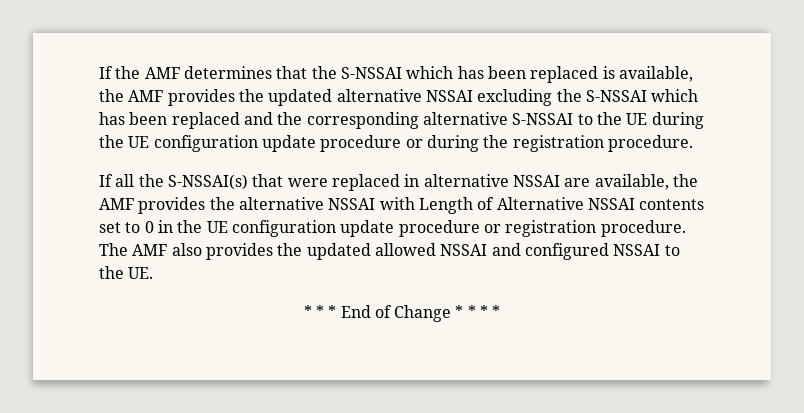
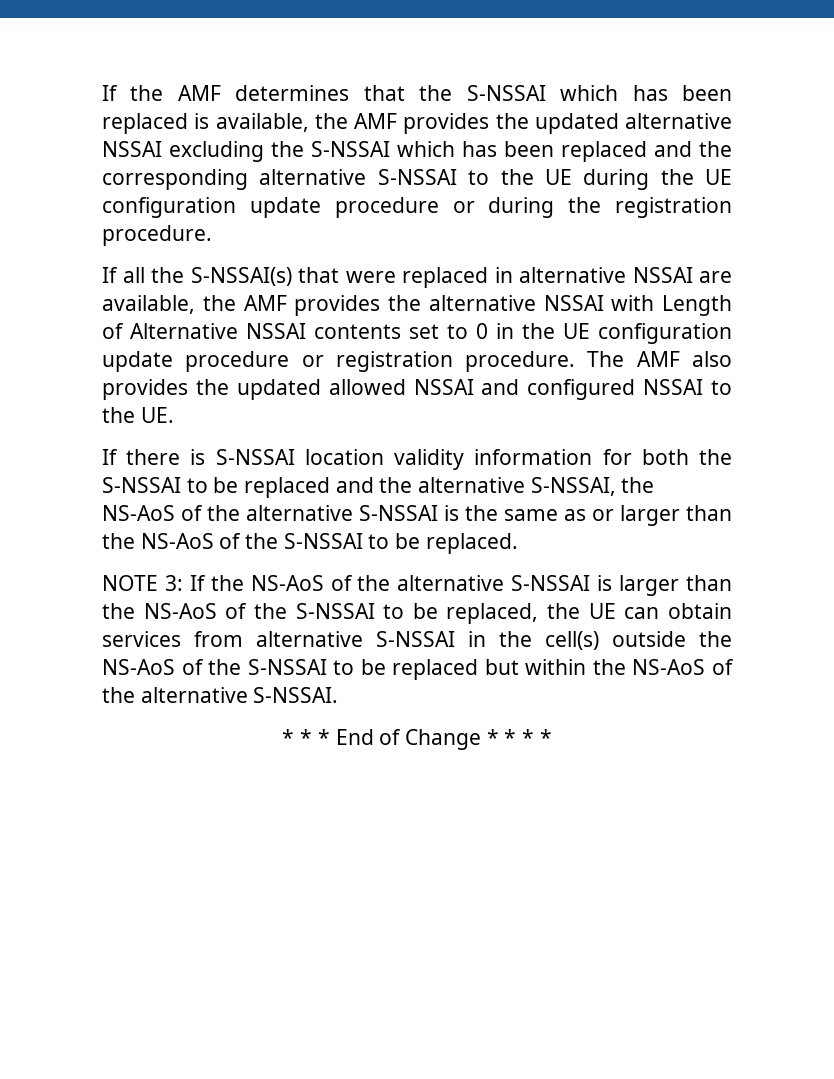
(154, 273) none -> [102,449,732,470] [102,477,655,498] [102,505,732,526] [102,533,518,554] [102,575,732,596] [102,603,732,624] [102,631,732,650] [102,659,734,680] [102,687,339,703] // If there is S-NSSAI location validity information for both the S-NSSAI to be replaced and the alternative S-NSSAI, the NS-AoS of the alternative S-NSSAI is the same as or larger than the NS-AoS of the S-NSSAI to be replaced. // NOTE 3: If the NS-AoS of the alternative S-NSSAI is larger than the NS-AoS of the S-NSSAI to be replaced, the UE can obtain services from alternative S-NSSAI in the cell(s) outside the NS-AoS of the S-NSSAI to be replaced but within the NS-AoS of the alternative S-NSSAI.

